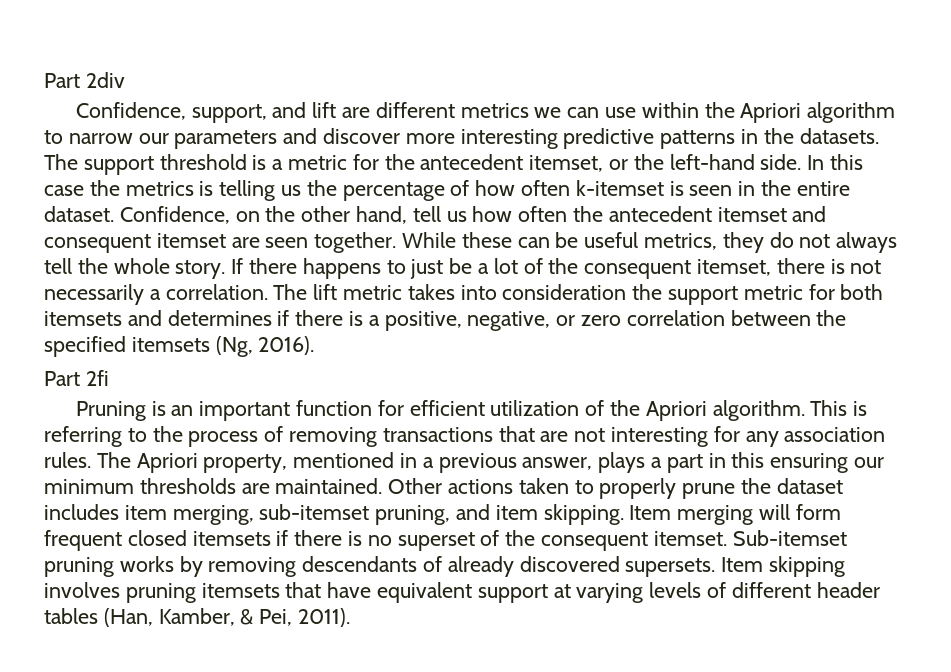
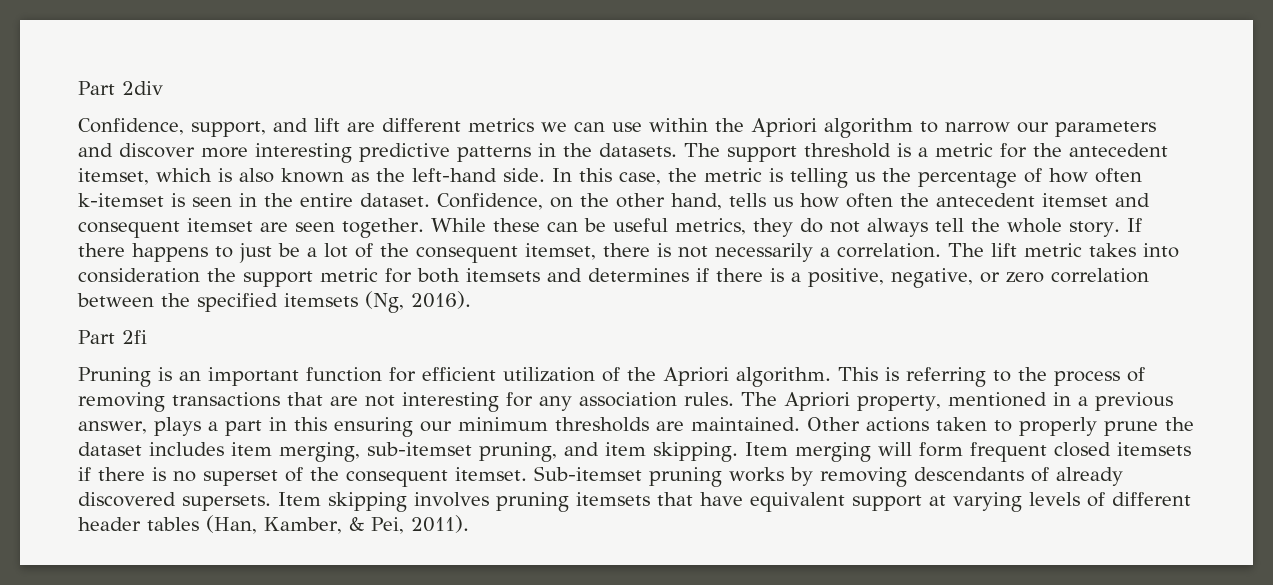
[609,159,629,170] or -> [156,168,369,183] which is also known as
[44,180,194,196] case the metrics -> [619,168,762,185] case, the metric
[412,206,441,222] tell -> [729,193,766,207] tells

